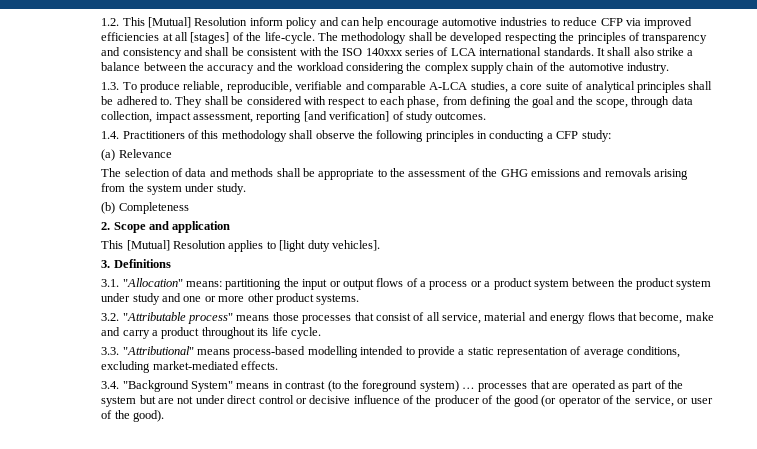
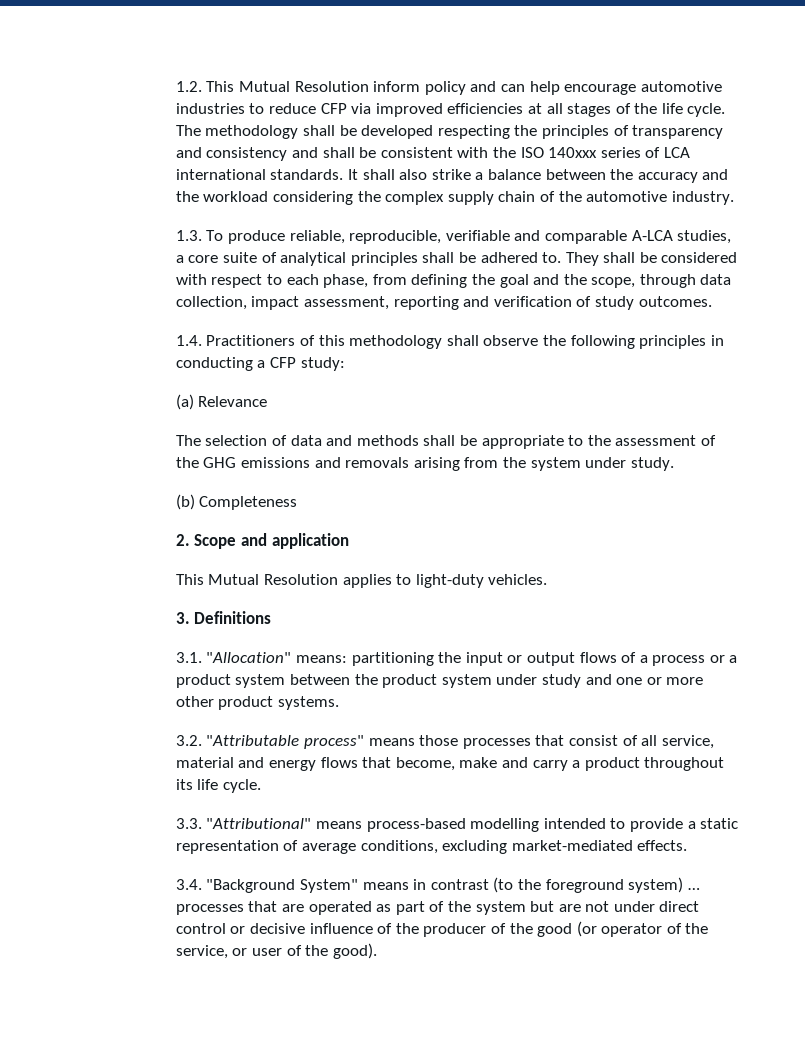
[148,17,192,28] [Mutual] -> [238,81,290,92] Mutual
[190,32,315,44] [stages] of the life-cycle. -> [567,103,726,117] stages of the life cycle.
[303,111,390,122] [and verification] -> [463,296,572,307] and verification
[126,240,170,251] [Mutual] -> [208,574,260,585] Mutual
[279,240,380,252] [light duty vehicles]. -> [415,574,548,588] light-duty vehicles.

